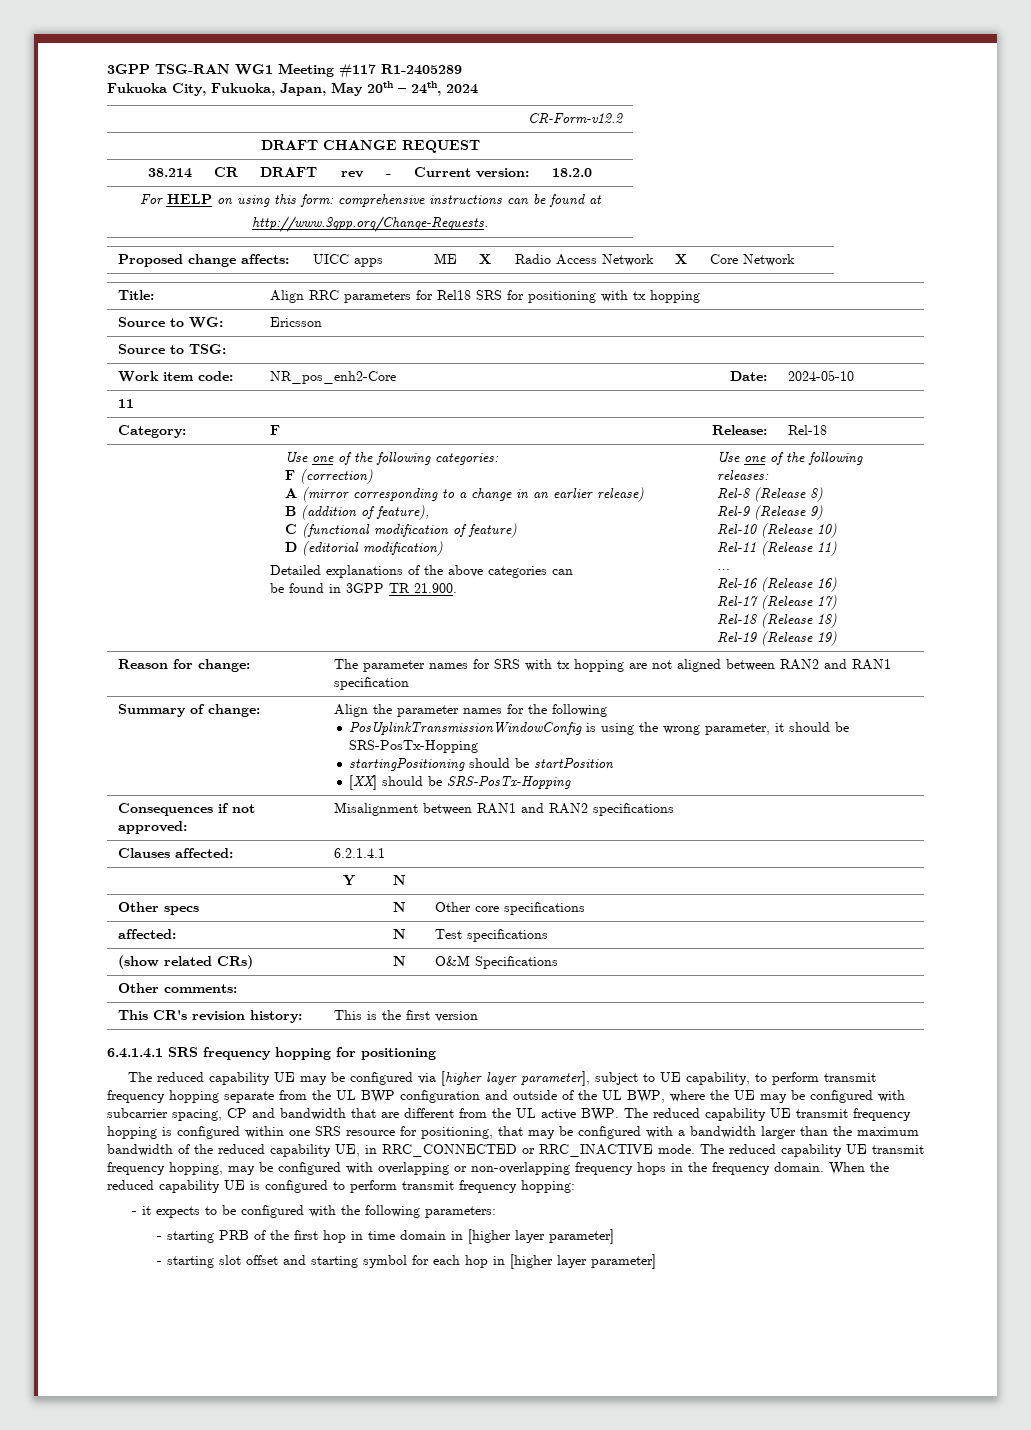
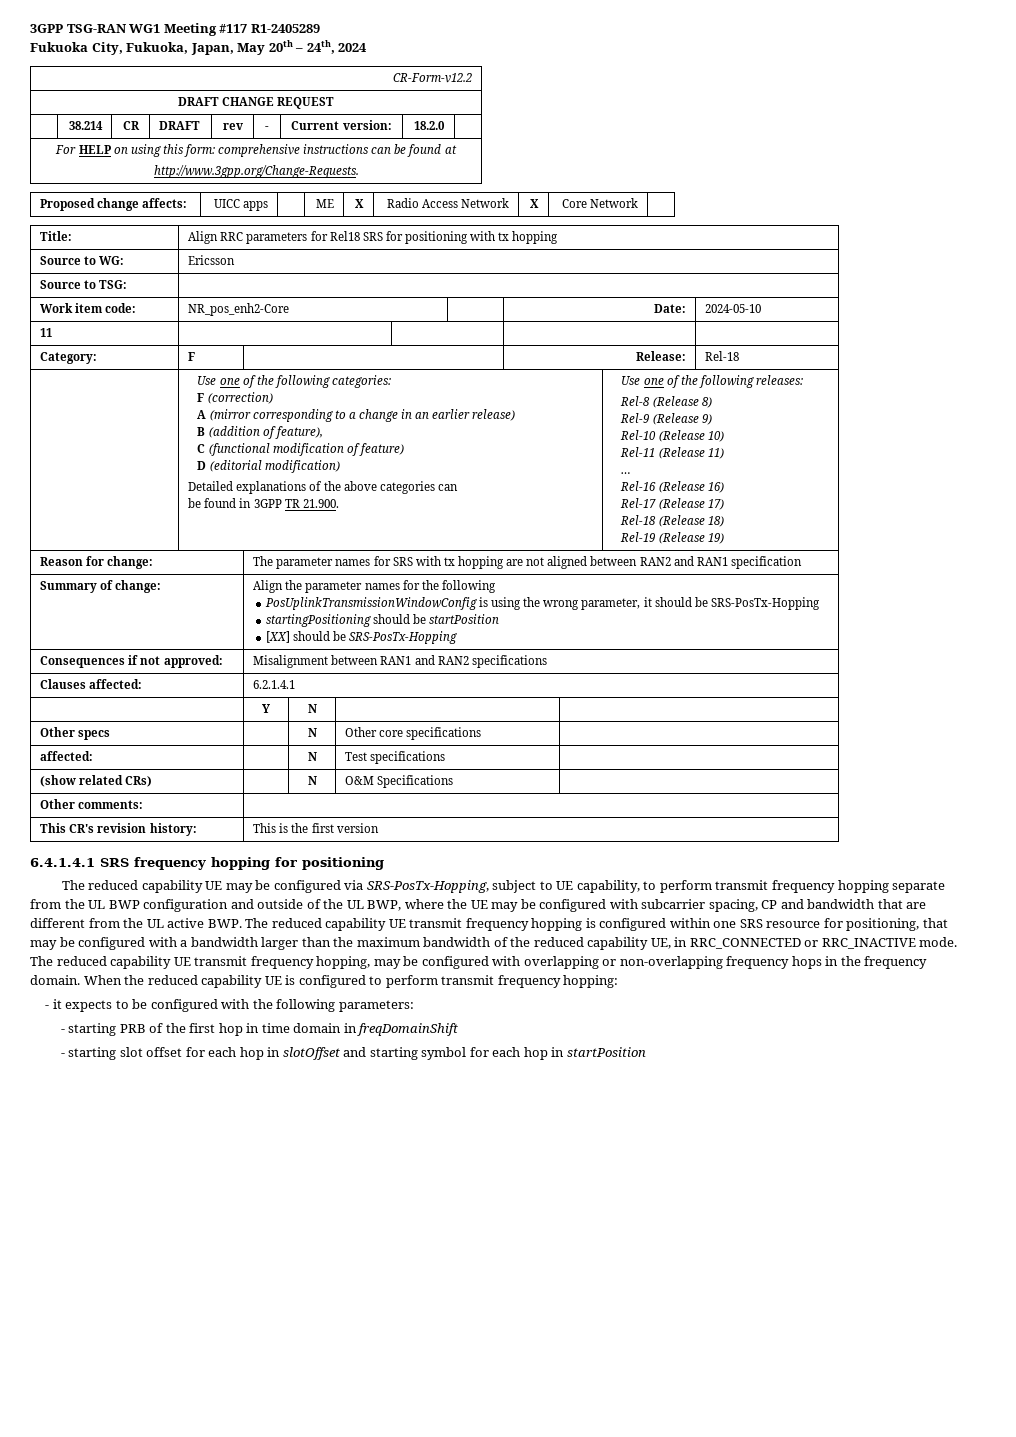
[440,1071,590,1086] [higher layer parameter], -> [366,880,489,893] SRS-PosTx-Hopping,
[467,1229,614,1244] [higher layer parameter] -> [357,1023,459,1036] freqDomainShift
(278, 1260) none -> [185,1047,340,1060] for each hop in slotOffset
[509,1254,656,1269] [higher layer parameter] -> [566,1047,646,1057] startPosition

